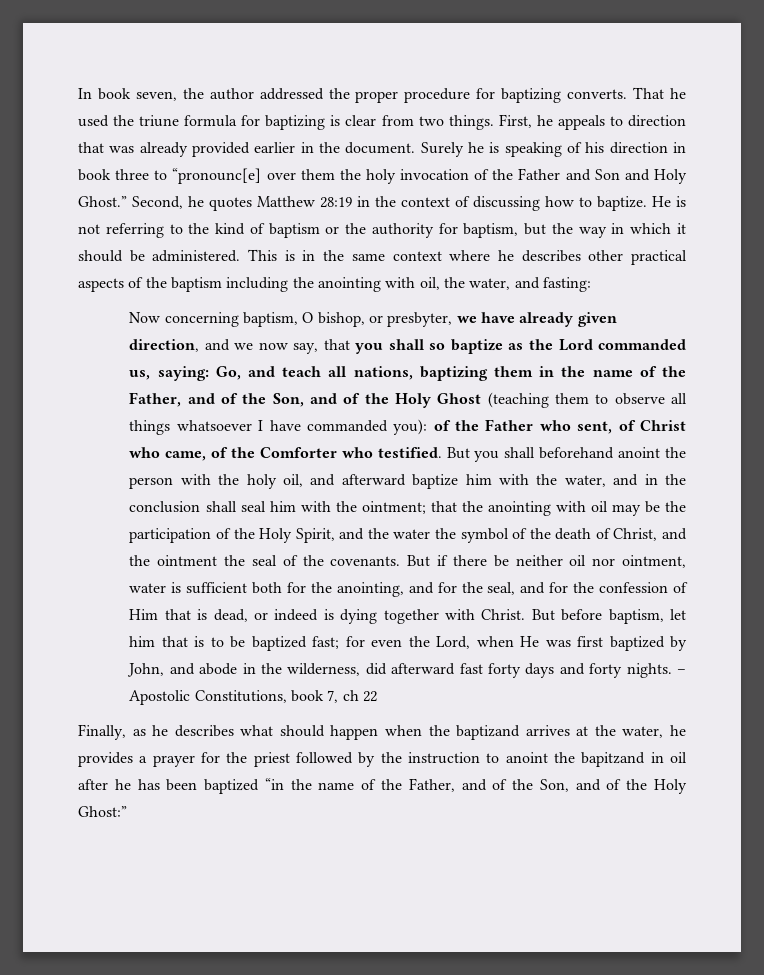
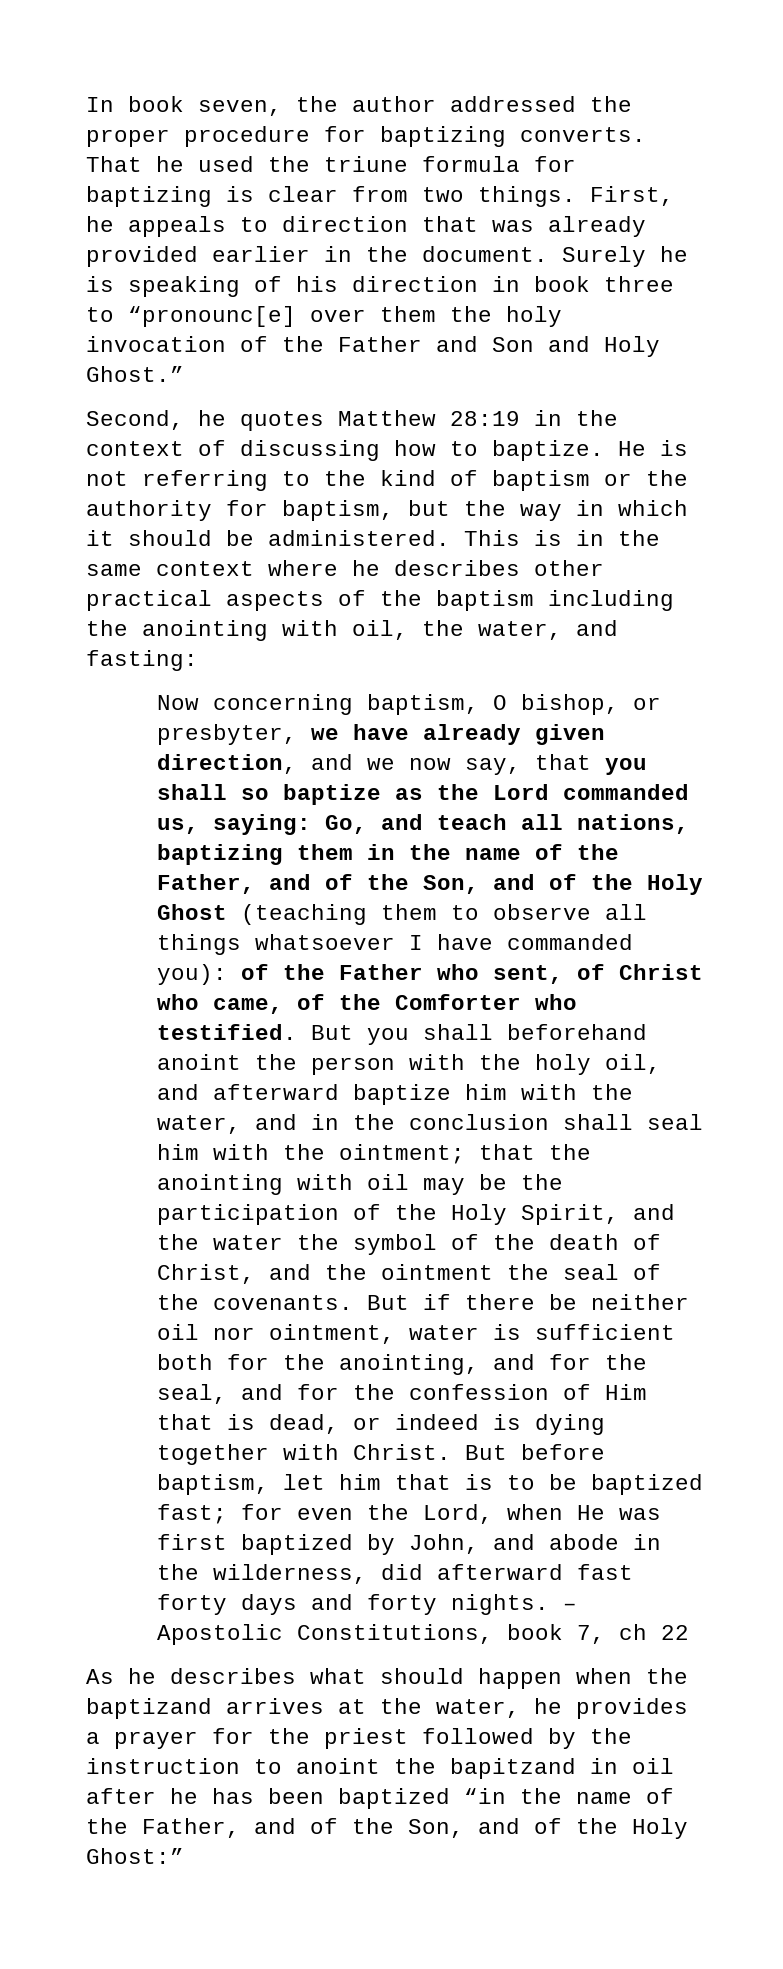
(127, 201) none -> (184, 374) //
[78,724,146,740] Finally, as -> [86,1669,114,1684] As

